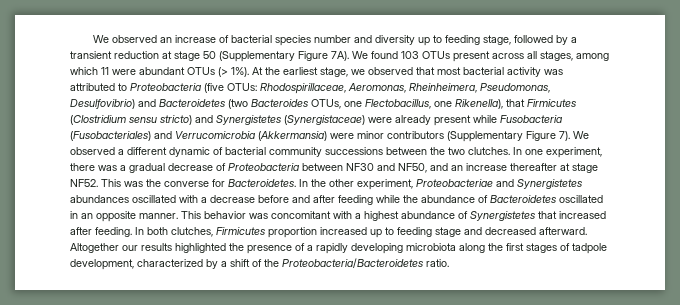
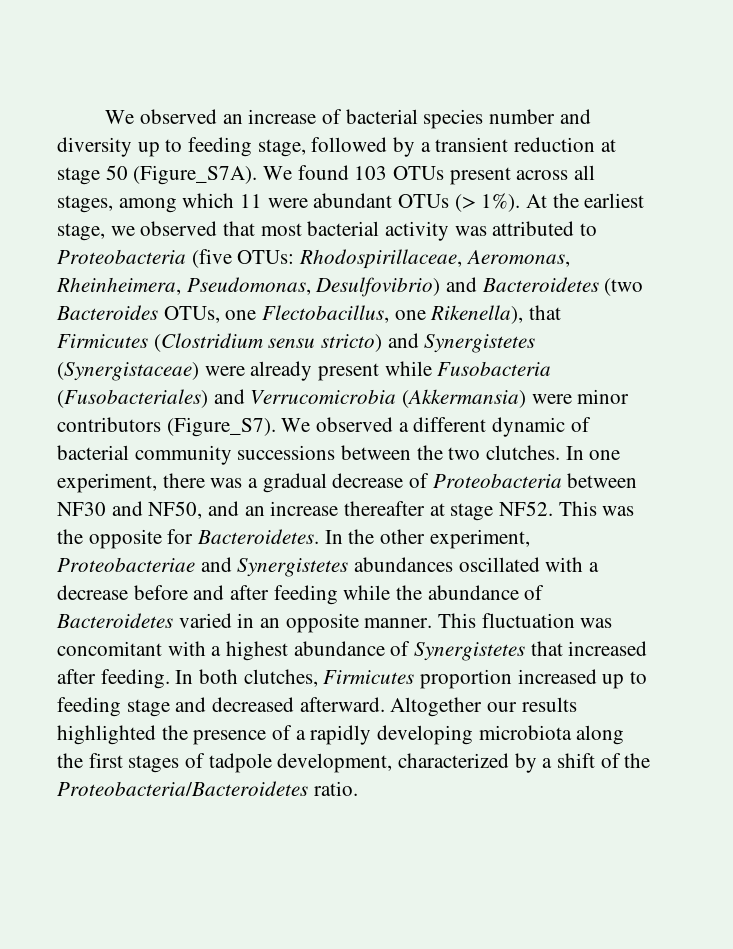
[219,51,349,62] (Supplementary Figure 7A). -> [133,165,258,185] (Figure_S7A).
[447,131,570,142] (Supplementary Figure 7). -> [166,417,276,437] (Figure_S7).
[164,181,209,187] converse -> [88,529,162,549] opposite
[559,195,603,203] oscillated -> [178,613,232,628] varied
[204,211,246,219] behavior -> [481,613,575,628] fluctuation

